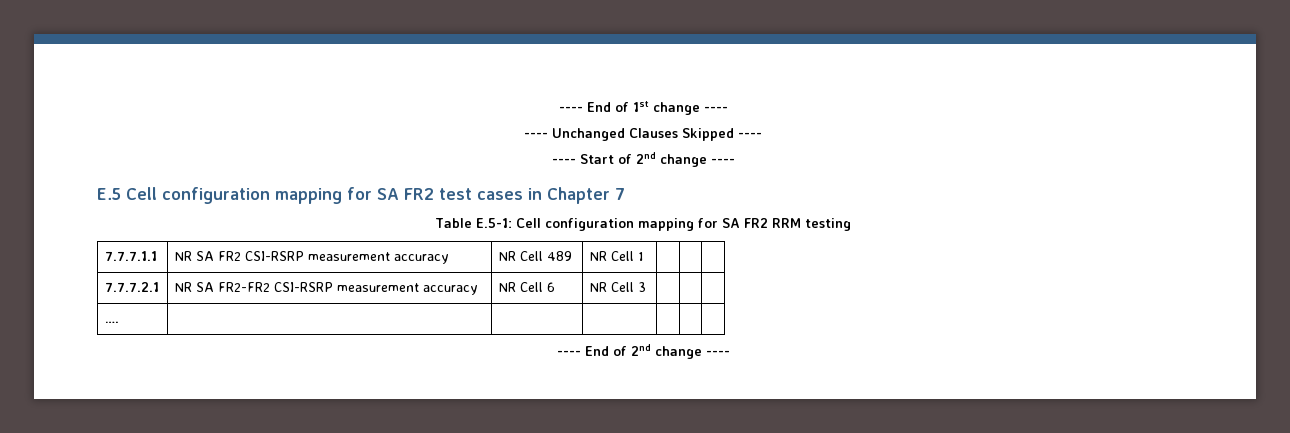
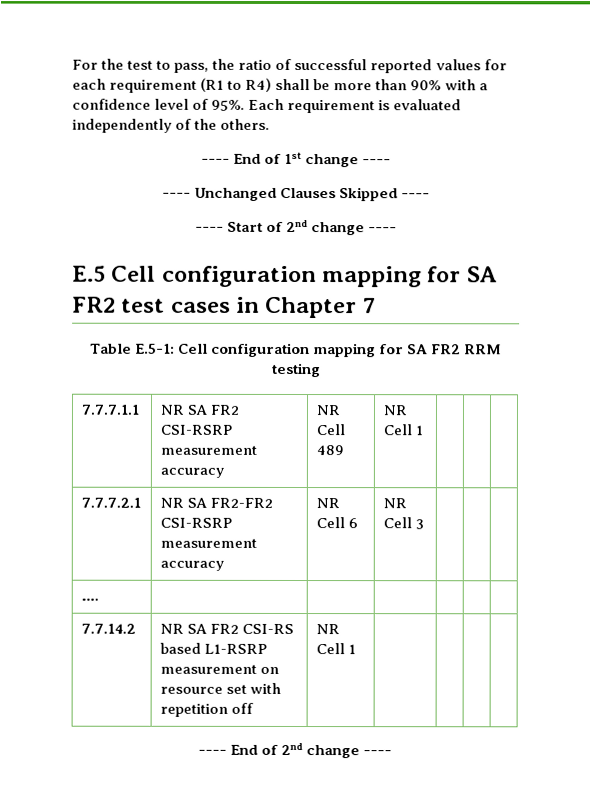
(558, 109) none -> [72,58,507,74] [72,77,488,93] [72,98,462,114] [72,118,271,133] For the test to pass, the ratio of successful reported values for each requirement (R1 to R4) shall be more than 90% with a confidence level of 95%. Each requirement is evaluated independently of the others. //
(119, 322) none -> [80,623,136,634] [159,623,295,634] [159,642,267,654] [159,664,279,674] [159,682,281,694] [159,702,254,717] [315,624,340,635] [315,643,356,655] // 7.7.14.2 | NR SA FR2 CSI-RS based L1-RSRP measurement on resource set with repetition off | NR Cell 1 | | | |

